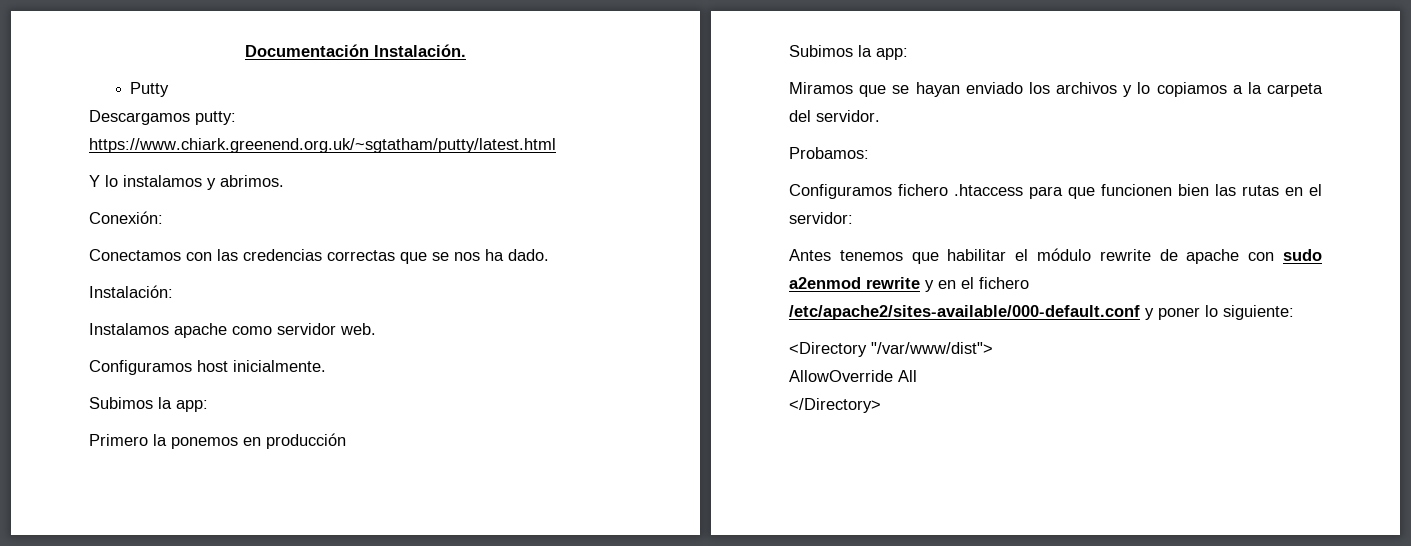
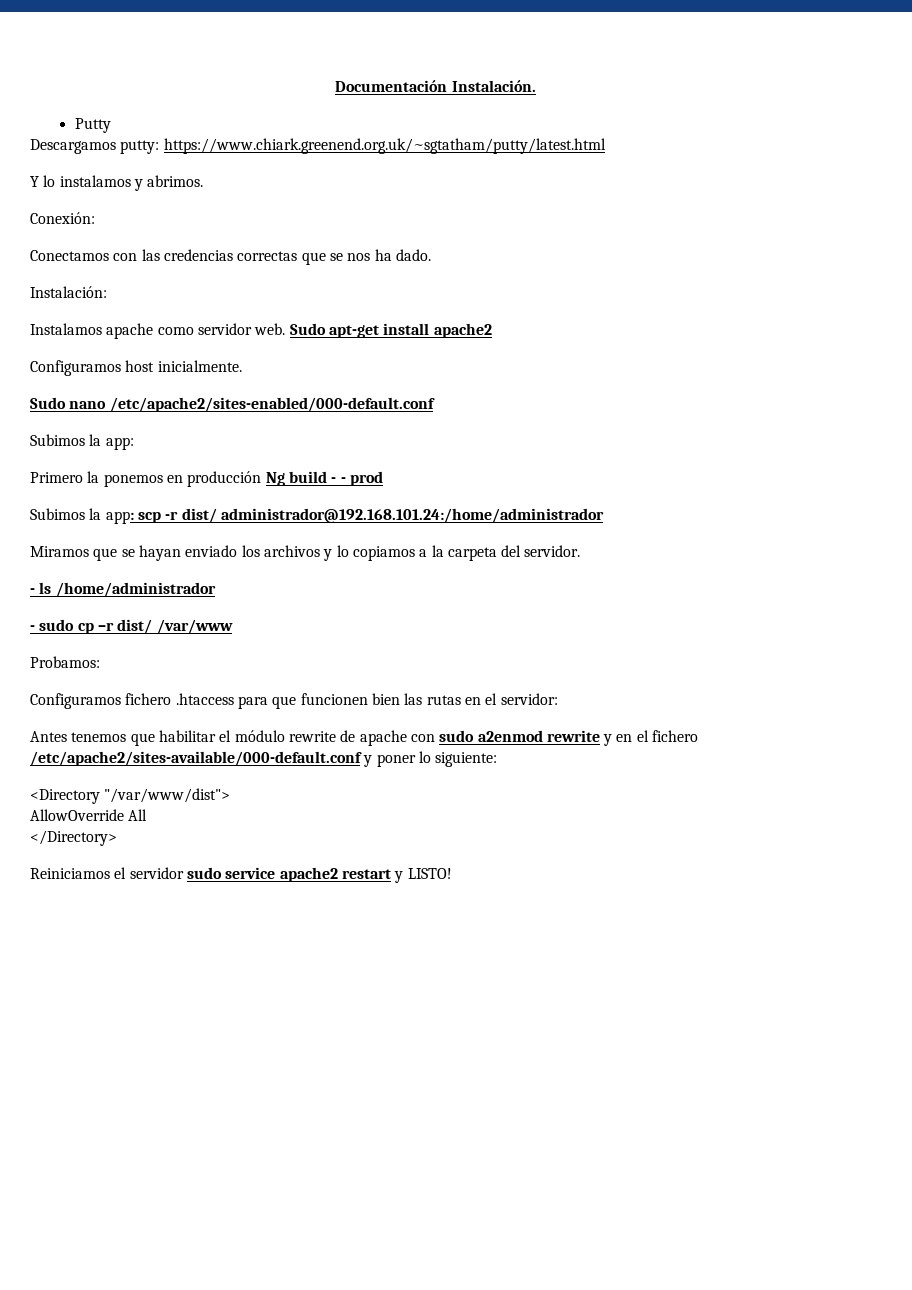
(376, 329) none -> [289,323,492,338] Sudo apt-get install apache2
(326, 366) none -> [30,397,435,412] // Sudo nano /etc/apache2/sites-enabled/000-default.conf
[789,45,908,60] // Subimos la app: -> [265,471,383,486] [30,508,604,524] Ng build - - prod // Subimos la app: scp -r dist/ administrador@192.168.101.24:/home/administrador
(880, 116) none -> [30,582,216,597] [30,619,233,634] // - ls /home/administrador // - sudo cp –r dist/ /var/www
(881, 405) none -> [30,867,452,883] // Reiniciamos el servidor sudo service apache2 restart y LISTO!

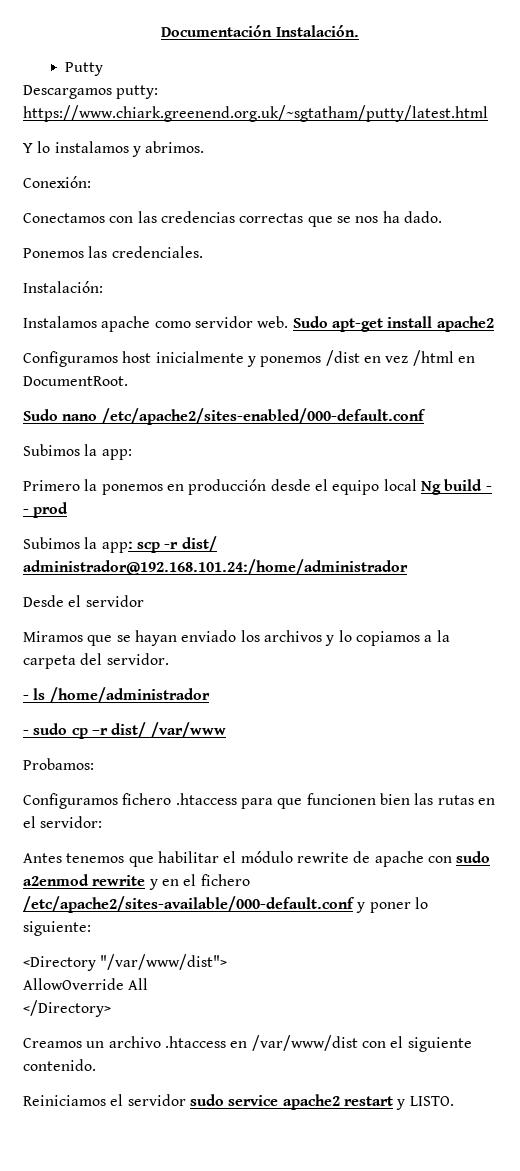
(431, 255) none -> [23,246,203,258] // Ponemos las credenciales.
[157,360,242,372] inicialmente. -> [155,350,475,367] [23,376,128,386] inicialmente y ponemos /dist en vez /html en DocumentRoot.
(262, 479) none -> [270,479,417,495] desde el equipo local
(604, 515) none -> [23,595,144,607] // Desde el servidor
(117, 838) none -> [23,1035,472,1052] [23,1059,96,1071] // Creamos un archivo .htaccess en /var/www/dist con el siguiente contenido.
[407,868,452,879] LISTO! -> [409,1096,454,1106] LISTO.

